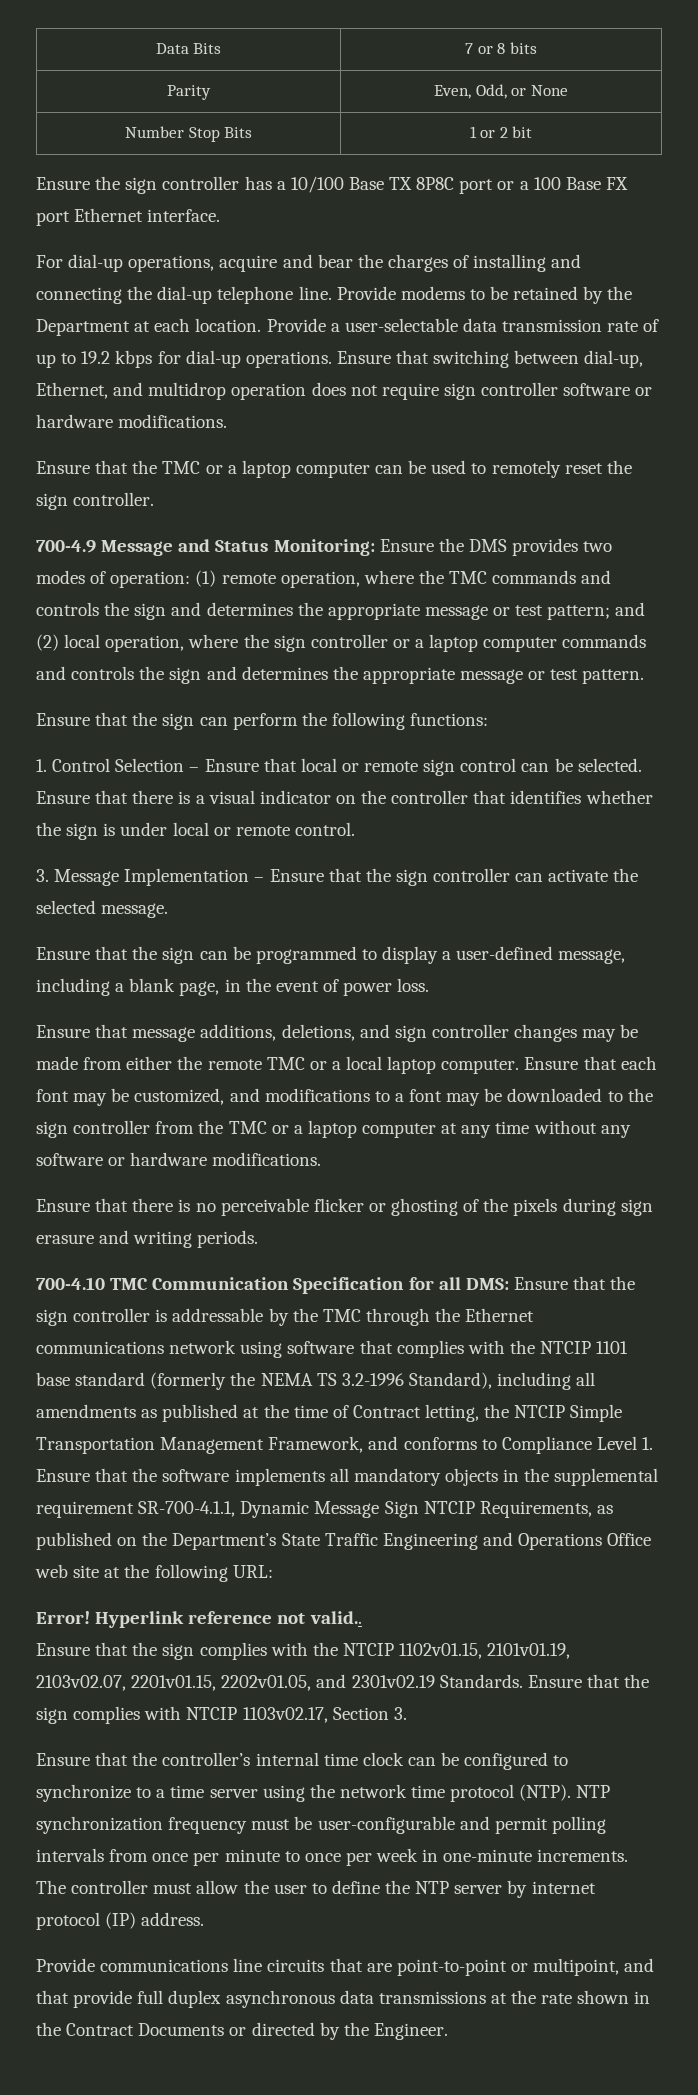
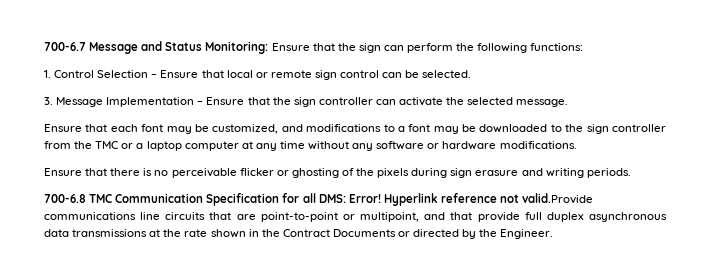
[155,43,222,54] [465,42,537,54] [167,85,211,100] [434,84,568,99] [124,126,253,142] [469,126,533,138] [36,176,628,194] [36,208,221,226] [36,254,582,272] [36,286,633,304] [36,318,660,336] [36,350,644,368] [36,382,653,400] [36,414,228,428] [36,460,632,478] [36,492,155,510] [36,540,96,553] Data Bits | 7 or 8 bits // Parity | Even, Odd, or None // Number Stop Bits | 1 or 2 bit // Ensure the sign controller has a 10/100 Base TX 8P8C port or a 100 Base FX port Ethernet interface. // For dial-up operations, acquire and bear the charges of installing and connecting the dial-up telephone line. Provide modems to be retained by the Department at each location. Provide a user-selectable data transmission rate of up to 19.2 kbps for dial-up operations. Ensure that switching between dial-up, Ethernet, and multidrop operation does not require sign controller software or hardware modifications. // Ensure that the TMC or a laptop computer can be used to remotely reset the sign controller. // 700-4.9 -> [44,42,86,51] 700-6.7
[438,538,613,556] [36,570,612,588] [36,602,646,620] [36,634,647,652] [36,666,645,684] [36,713,90,726] the DMS provides two modes of operation: (1) remote operation, where the TMC commands and controls the sign and determines the appropriate message or test pattern; and (2) local operation, where the sign controller or a laptop computer commands and controls the sign and determines the appropriate message or test pattern. // Ensure -> (310, 47) none
[36,790,653,804] [36,822,355,840] Ensure that there is a visual indicator on the controller that identifies whether the sign is under local or remote control. -> (472, 74) none
[132,946,626,964] [36,978,430,996] [36,1024,639,1042] [36,1056,617,1074] the sign can be programmed to display a user-defined message, including a blank page, in the event of power loss. // Ensure that message additions, deletions, and sign controller changes may be made from either the remote TMC or a local laptop computer. Ensure that -> (108, 128) none
[36,1277,105,1290] 700-4.10 -> [44,194,86,203] 700-6.8
[513,1276,636,1290] [36,1308,535,1326] [36,1340,629,1358] [36,1372,596,1390] [36,1404,623,1422] [36,1436,654,1454] [36,1468,659,1486] [36,1501,613,1518] [36,1532,652,1550] [35,1564,273,1582] [36,1611,362,1628] [36,1642,571,1660] [36,1674,650,1691] [36,1706,407,1724] [36,1752,569,1770] [36,1784,611,1802] [36,1816,606,1834] [36,1848,629,1866] [36,1880,596,1898] [36,1912,205,1930] [36,1958,95,1972] Ensure that the sign controller is addressable by the TMC through the Ethernet communications network using software that complies with the NTCIP 1101 base standard (formerly the NEMA TS 3.2-1996 Standard), including all amendments as published at the time of Contract letting, the NTCIP Simple Transportation Management Framework, and conforms to Compliance Level 1. Ensure that the software implements all mandatory objects in the supplemental requirement SR-700-4.1.1, Dynamic Message Sign NTCIP Requirements, as published on the Department’s State Traffic Engineering and Operations Office web site at the following URL: // Error! Hyperlink reference not valid.. // Ensure that the sign complies with the NTCIP 1102v01.15, 2101v01.19, 2103v02.07, 2201v01.15, 2202v01.05, and 2301v02.19 Standards. Ensure that the sign complies with NTCIP 1103v02.17, Section 3. // Ensure that the controller’s internal time clock can be configured to synchronize to a time server using the network time protocol (NTP). NTP synchronization frequency must be user-configurable and permit polling intervals from once per minute to once per week in one-minute increments. The controller must allow the user to define the NTP server by internet protocol (IP) address. // Provide -> [348,193,594,206] Error! Hyperlink reference not valid.Provide

